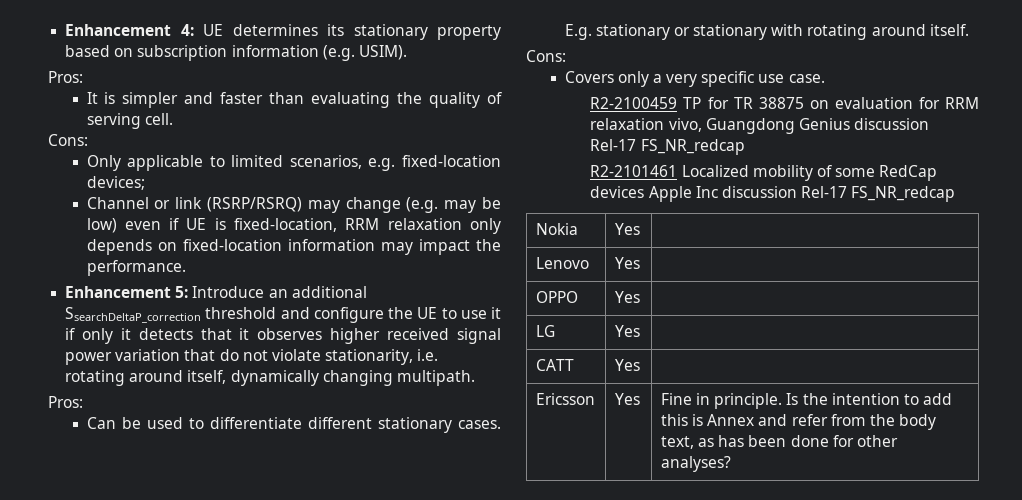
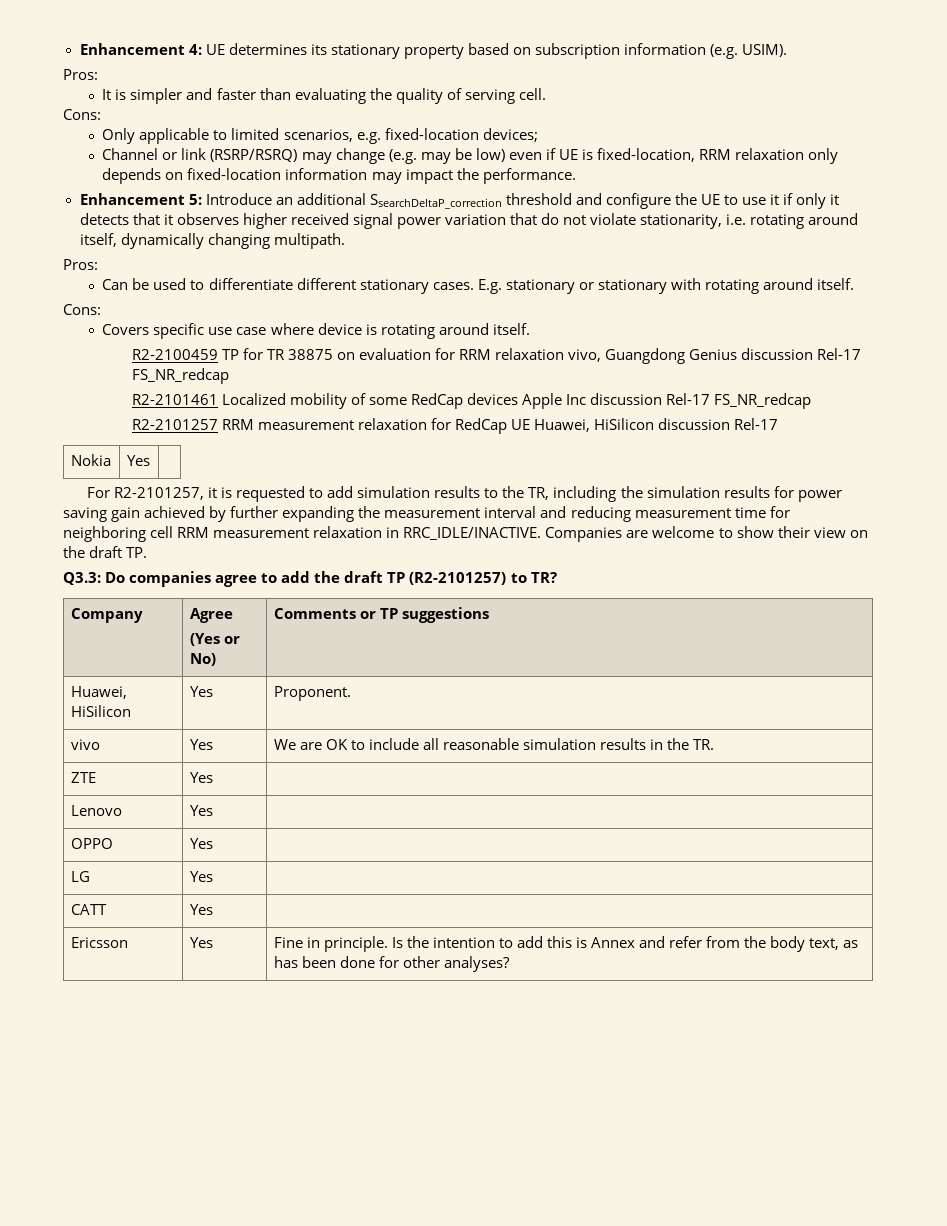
[617,71,825,87] only a very specific use case. -> [153,323,530,339] specific use case where device is rotating around itself.
[535,223,578,235] // Nokia -> [131,418,779,434] [70,454,111,466] [126,455,150,466] [86,486,842,502] [63,506,790,522] [63,526,868,542] [63,546,148,558] [63,571,557,587] [70,608,143,623] [189,608,233,623] [189,633,240,646] [189,653,216,666] [273,607,489,623] [70,686,127,699] [70,705,131,717] [189,686,213,697] [273,686,351,701] [70,739,100,750] [189,739,213,750] [273,738,715,750] [70,772,96,783] // R2-2101257 RRM measurement relaxation for RedCap UE Huawei, HiSilicon discussion Rel-17 // Nokia | Yes | // For R2-2101257, it is requested to add simulation results to the TR, including the simulation results for power saving gain achieved by further expanding the measurement interval and reducing measurement time for neighboring cell RRM measurement relaxation in RRC_IDLE/INACTIVE. Companies are welcome to show their view on the draft TP. // Q3.3: Do companies agree to add the draft TP (R2-2101257) to TR? // Company | Agree // (Yes or No) | Comments or TP suggestions // Huawei, HiSilicon | Yes | Proponent. // vivo | Yes | We are OK to include all reasonable simulation results in the TR. // ZTE

